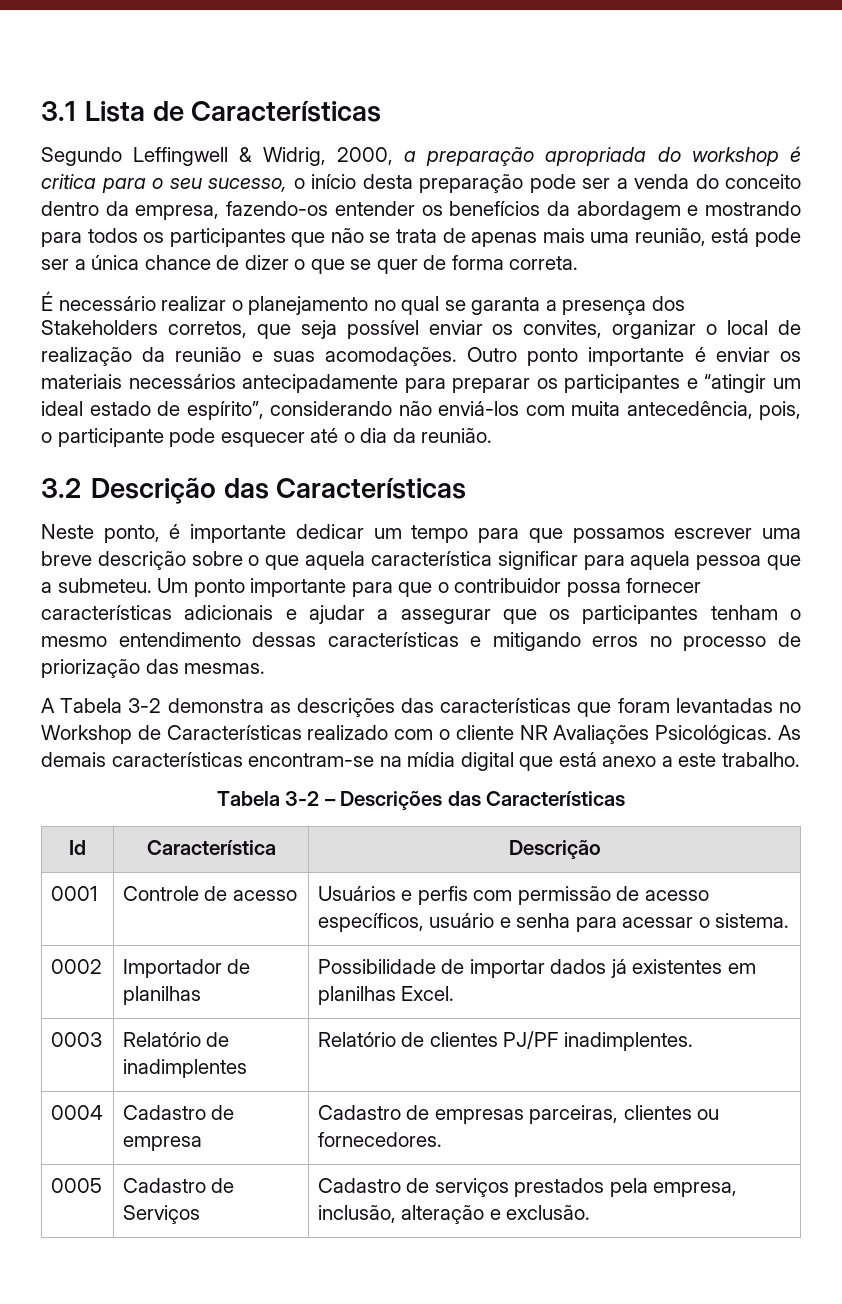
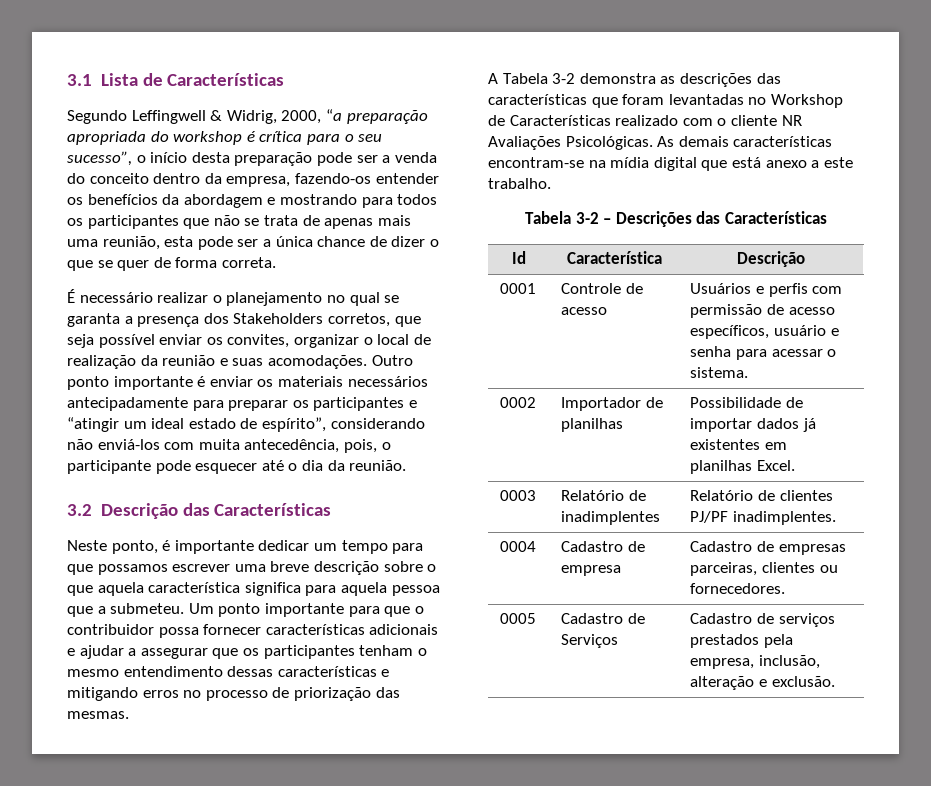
[403,151,416,162] a -> [325,109,342,121] “a
[41,174,96,189] critica -> [259,131,303,142] crítica
[208,178,287,192] sucesso, -> [67,151,132,166] sucesso”,
[711,228,750,243] está -> [164,236,194,247] esta
[497,551,578,570] significar -> [244,582,301,596] significa

